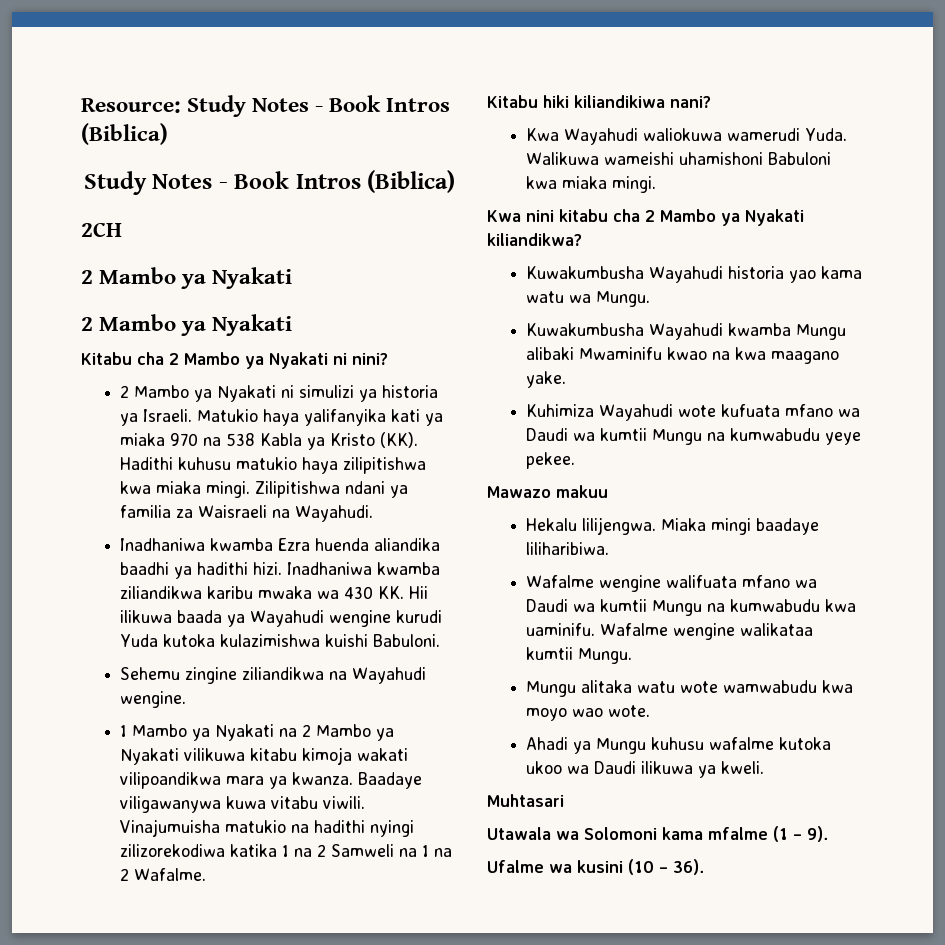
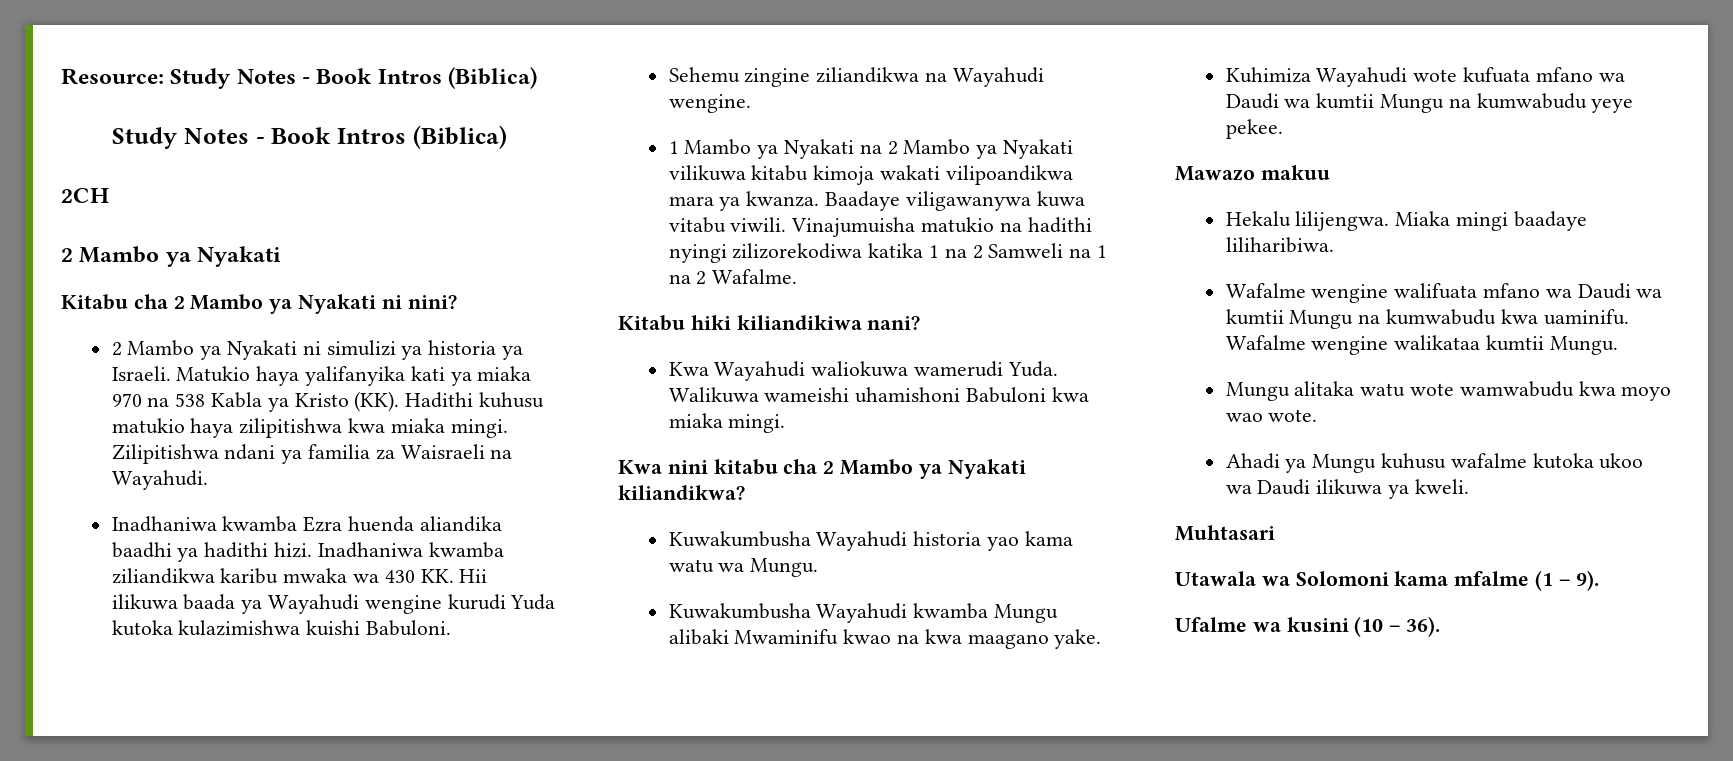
[81,314,293,336] // 2 Mambo ya Nyakati -> (282, 256) none

